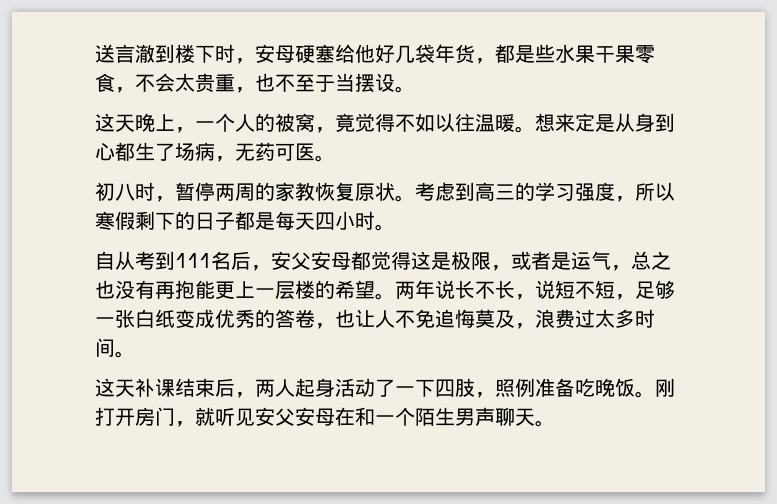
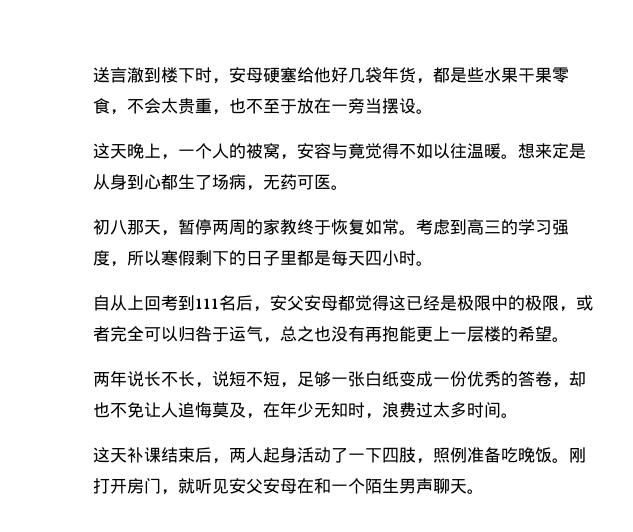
(335, 83) none -> [297,98,365,114] 放在一旁
(335, 130) none -> [297,143,348,159] 安容与
[135,182,155,201] 时 -> [127,220,161,235] 那天
[315,182,395,201] 恢复原状 -> [297,219,399,235] 终于恢复如常
(235, 221) none -> [280,250,297,265] 里
(135, 260) none -> [127,295,161,311] 上回
[431,251,571,271] 是极限，或者是 -> [406,295,593,312] [93,326,229,342] 已经是极限中的极限，或者完全可以归咎于
(395, 296) none -> (569, 339) //
(215, 318) none -> [433,371,467,387] 一份
[335,309,515,328] 也让人不免追悔莫及 -> [569,371,586,387] [93,401,365,419] 却也不免让人追悔莫及，在年少无知时

